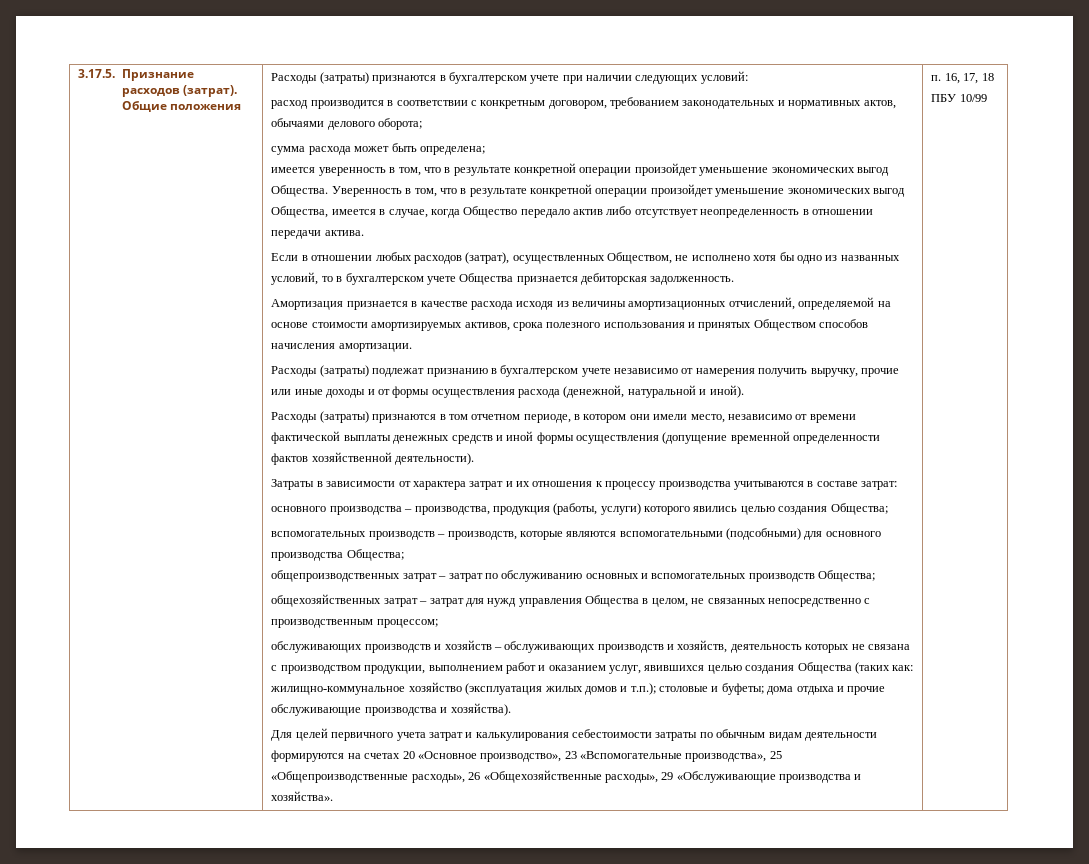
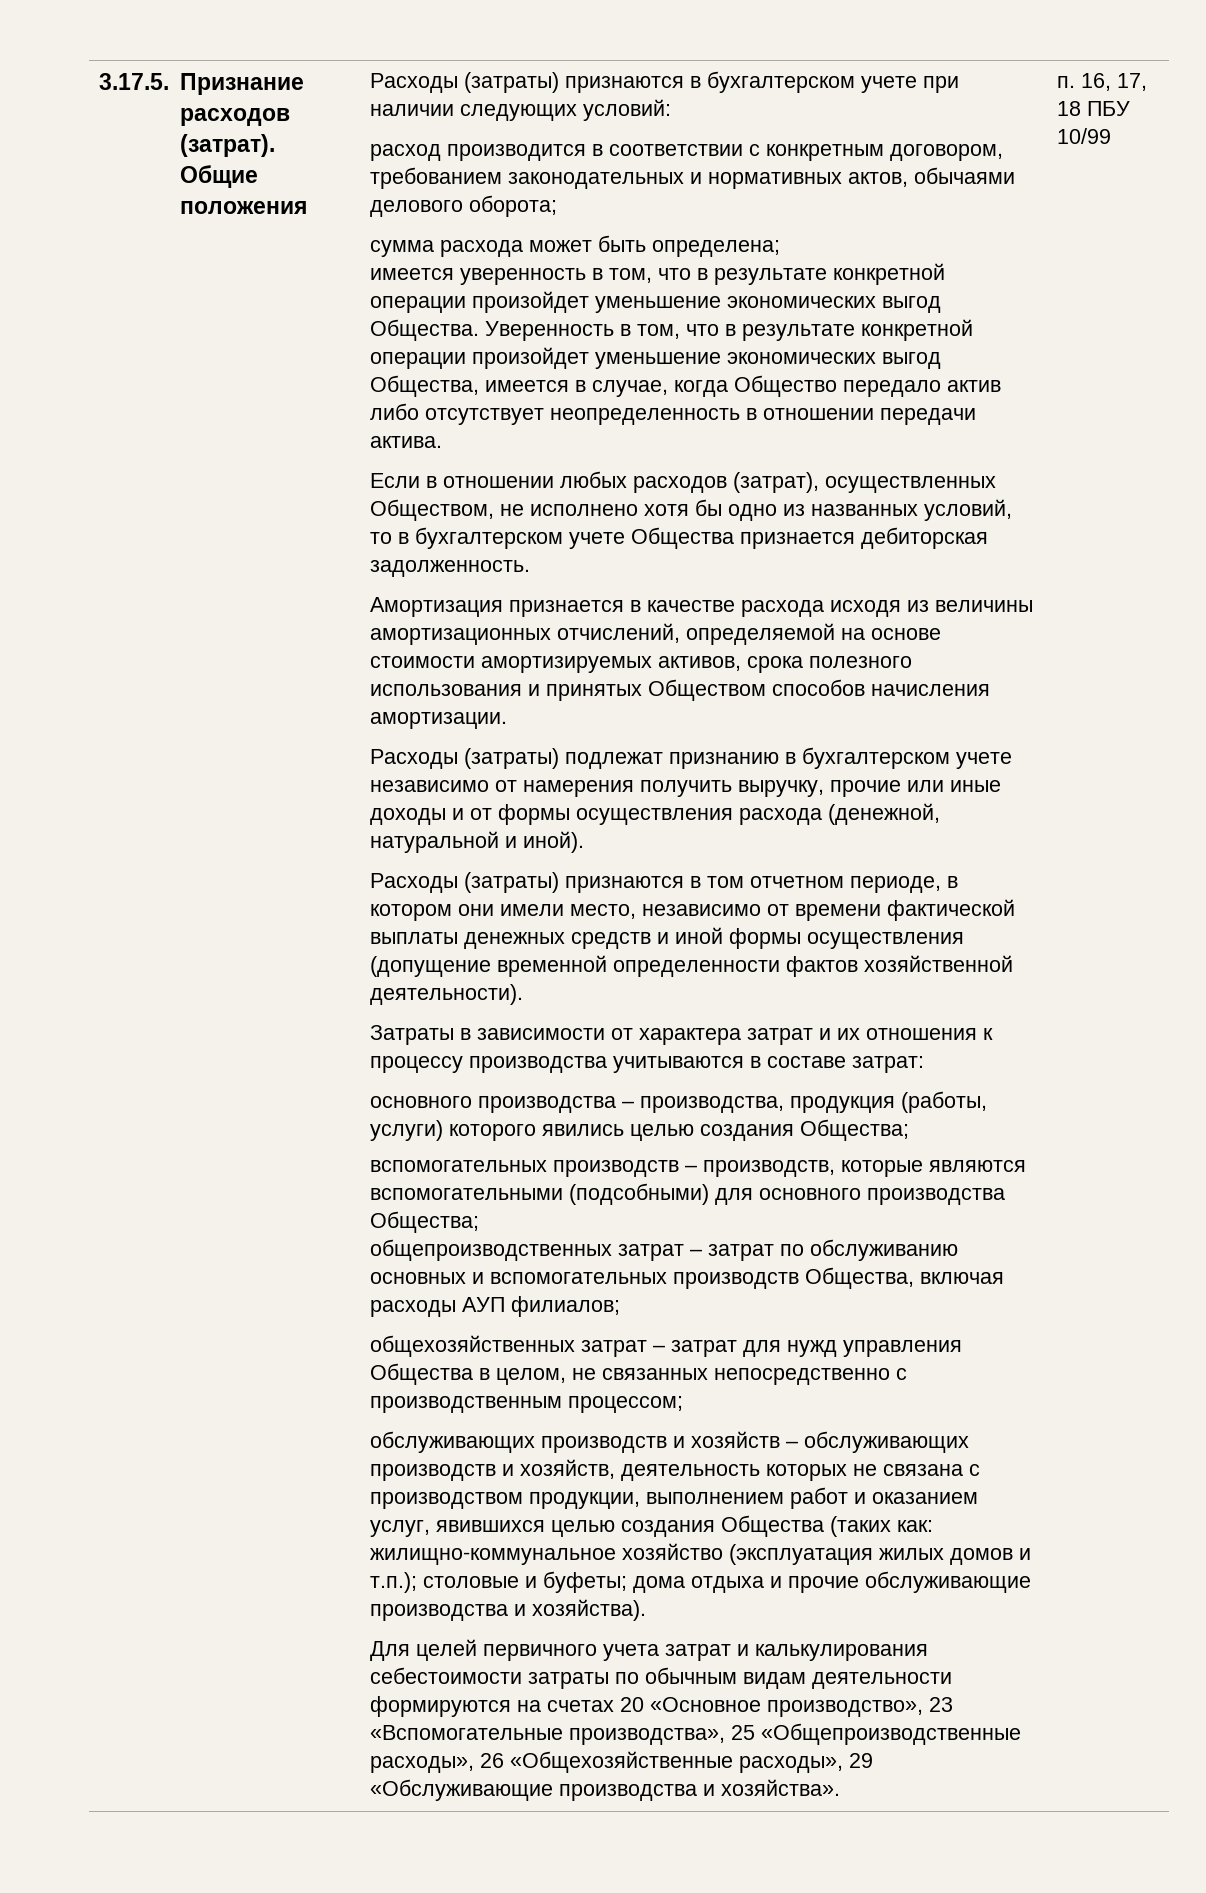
[818,570,876,582] Общества; -> [804,1267,1004,1289] [369,1296,620,1317] Общества, включая расходы АУП филиалов;

